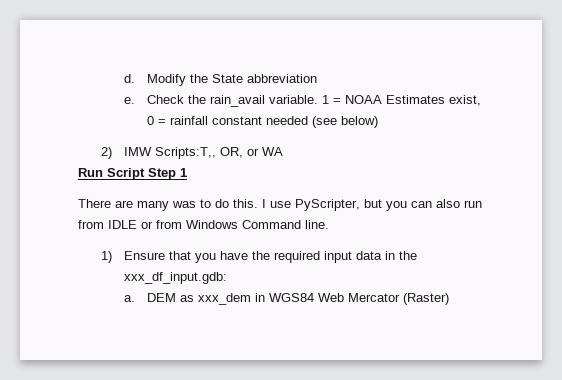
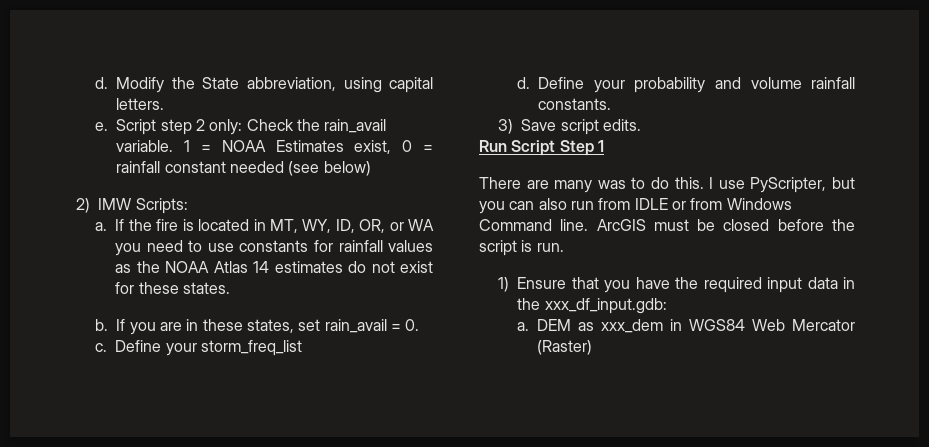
[246,74,317,83] [123,97,135,104] abbreviation // e. -> [246,77,433,93] [116,98,165,110] [95,119,243,135] abbreviation, using capital letters. // e. Script step 2 only:
[154,147,283,159] Scripts:T,, OR, or WA -> [135,198,188,214] [95,219,434,233] [115,240,433,256] [115,261,434,273] [115,282,231,294] [95,319,420,335] [95,340,303,356] [517,77,855,93] [538,98,612,110] [498,119,641,135] Scripts: // a. If the fire is located in MT, WY, ID, OR, or WA you need to use constants for rainfall values as the NOAA Atlas 14 estimates do not exist for these states. // b. If you are in these states, set rain_avail = 0. // c. Define your storm_freq_list // d. Define your probability and volume rainfall constants. // 3) Save script edits.
(329, 224) none -> [596,219,855,231] [479,240,564,256] ArcGIS must be closed before the script is run.

